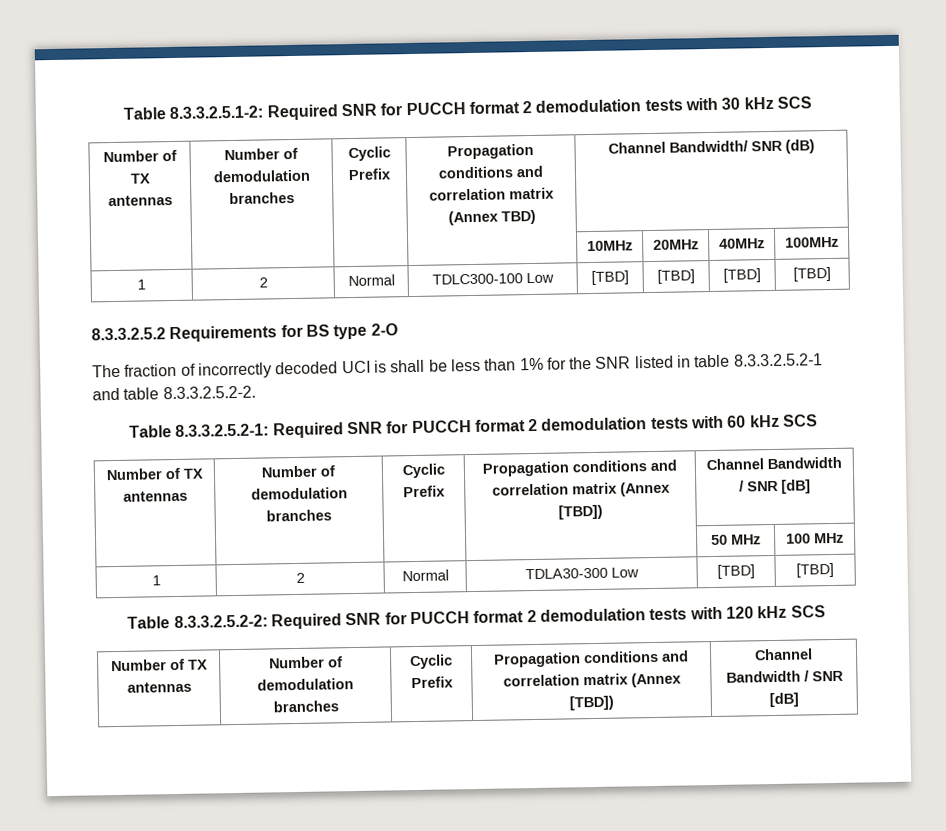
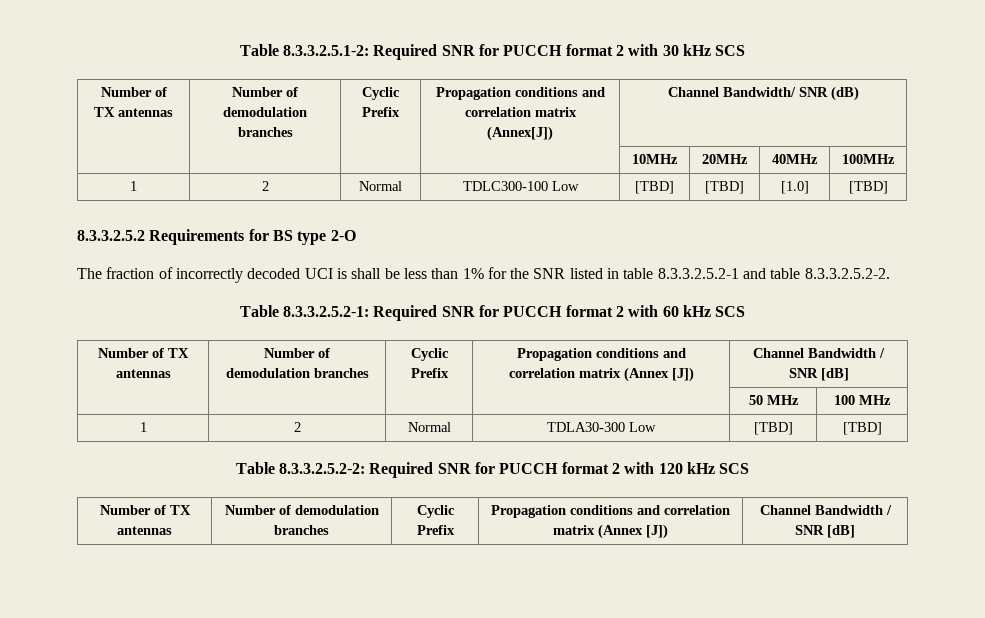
[535,99,683,113] demodulation tests -> (624, 50) none
[447,209,536,226] (Annex TBD) -> [487,126,553,141] (Annex[J])
[723,268,761,283] [TBD] -> [780,181,809,194] [1.0]
[541,417,689,431] demodulation tests -> (624, 311) none
[558,504,603,520] [TBD]) -> [671,367,694,382] [J])
[539,608,688,622] demodulation tests -> (620, 468) none
[569,695,614,711] [TBD]) -> [646,524,668,539] [J])

